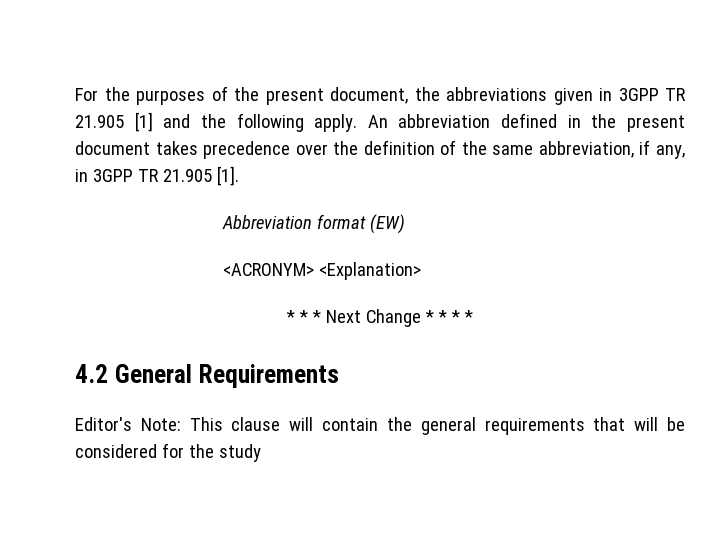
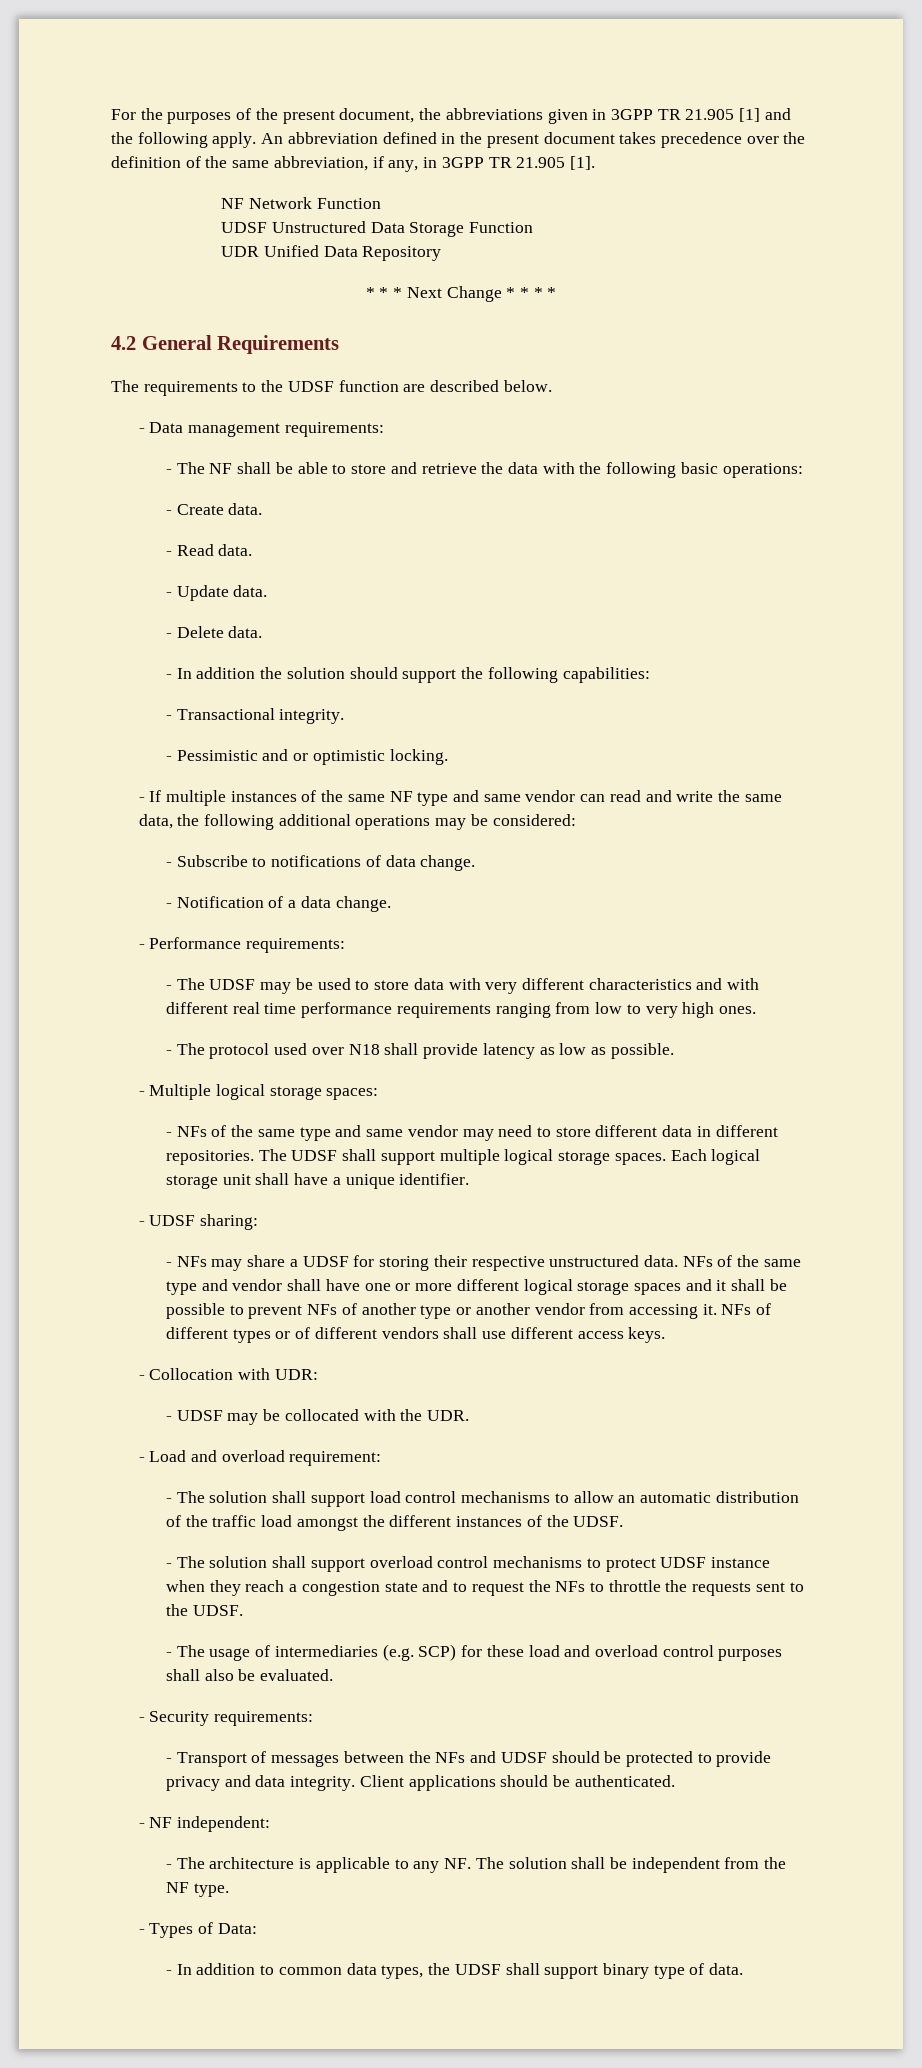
[221,214,405,234] [222,262,421,280] Abbreviation format (EW) // <ACRONYM> <Explanation> -> [221,197,381,209] [221,221,533,237] [221,245,442,261] NF Network Function // UDSF Unstructured Data Storage Function // UDR Unified Data Repository
[75,417,686,435] [75,443,261,462] Editor's Note: This clause will contain the general requirements that will be considered for the study -> [111,380,552,396] [138,422,384,437] [166,462,803,478] [166,503,263,515] [166,544,253,556] [166,585,268,601] [166,626,263,638] [166,667,650,683] [166,708,345,724] [166,749,448,765] [138,790,782,806] [138,814,576,830] [166,855,476,871] [166,896,391,912] [138,937,345,953] [166,978,760,994] [166,1002,757,1018] [166,1043,674,1059] [138,1084,379,1100] [166,1125,778,1141] [166,1149,761,1165] [166,1173,470,1189] [138,1214,258,1230] [166,1255,801,1271] [166,1279,787,1295] [166,1303,772,1319] [166,1327,666,1343] [138,1368,318,1380] [166,1409,470,1425] [138,1450,382,1466] [166,1491,799,1507] [166,1515,624,1531] [166,1556,771,1572] [166,1580,804,1596] [166,1604,243,1616] [166,1644,783,1661] [166,1669,334,1681] [138,1711,313,1726] [166,1751,772,1767] [166,1775,675,1791] [138,1816,270,1832] [166,1857,787,1873] [166,1882,229,1897] [138,1922,257,1938] [166,1963,744,1979] The requirements to the UDSF function are described below. // - Data management requirements: // - The NF shall be able to store and retrieve the data with the following basic operations: // - Create data. // - Read data. // - Update data. // - Delete data. // - In addition the solution should support the following capabilities: // - Transactional integrity. // - Pessimistic and or optimistic locking. // - If multiple instances of the same NF type and same vendor can read and write the same data, the following additional operations may be considered: // - Subscribe to notifications of data change. // - Notification of a data change. // - Performance requirements: // - The UDSF may be used to store data with very different characteristics and with different real time performance requirements ranging from low to very high ones. // - The protocol used over N18 shall provide latency as low as possible. // - Multiple logical storage spaces: // - NFs of the same type and same vendor may need to store different data in different repositories. The UDSF shall support multiple logical storage spaces. Each logical storage unit shall have a unique identifier. // - UDSF sharing: // - NFs may share a UDSF for storing their respective unstructured data. NFs of the same type and vendor shall have one or more different logical storage spaces and it shall be possible to prevent NFs of another type or another vendor from accessing it. NFs of different types or of different vendors shall use different access keys. // - Collocation with UDR: // - UDSF may be collocated with the UDR. // - Load and overload requirement: // - The solution shall support load control mechanisms to allow an automatic distribution of the traffic load amongst the different instances of the UDSF. // - The solution shall support overload control mechanisms to protect UDSF instance when they reach a congestion state and to request the NFs to throttle the requests sent to the UDSF. // - The usage of intermediaries (e.g. SCP) for these load and overload control purposes shall also be evaluated. // - Security requirements: // - Transport of messages between the NFs and UDSF should be protected to provide privacy and data integrity. Client applications should be authenticated. // - NF independent: // - The architecture is applicable to any NF. The solution shall be independent from the NF type. // - Types of Data: // - In addition to common data types, the UDSF shall support binary type of data.

